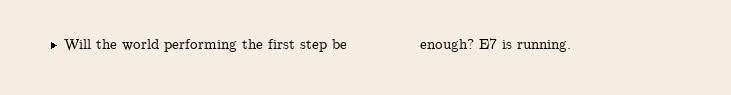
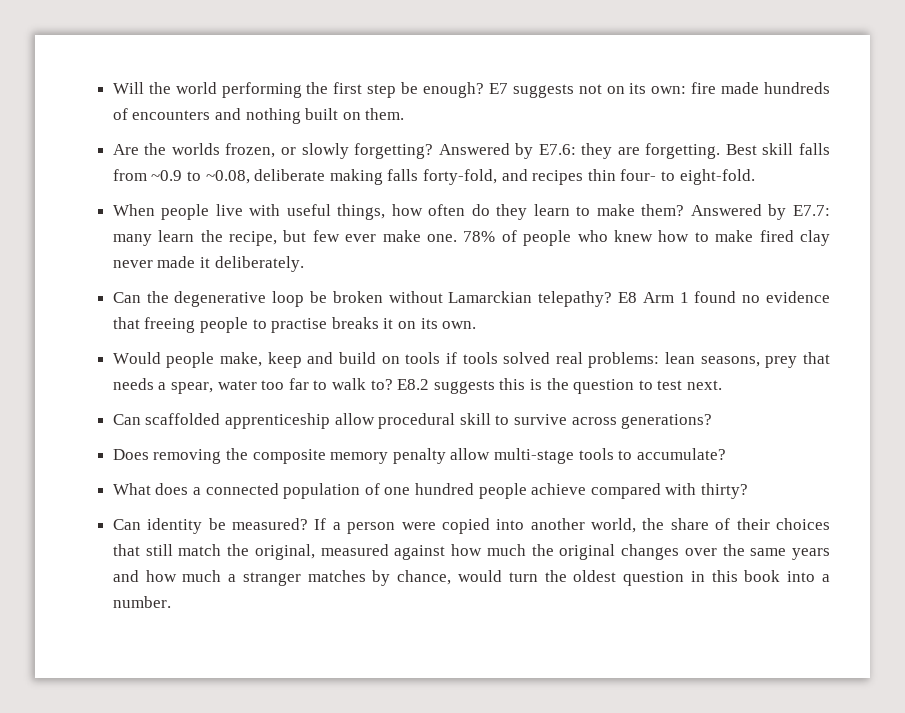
[502,40,572,52] is running. -> [512,82,831,98] [112,108,405,124] [112,143,830,159] [112,169,755,185] [112,204,830,220] [112,230,830,246] [112,256,304,272] [112,291,830,307] [112,317,477,333] [112,352,830,368] [112,378,722,394] [112,413,713,429] [112,448,726,464] [112,483,748,499] [112,518,830,534] [112,544,830,560] [112,570,830,586] [112,596,171,608] suggests not on its own: fire made hundreds of encounters and nothing built on them. // Are the worlds frozen, or slowly forgetting? Answered by E7.6: they are forgetting. Best skill falls from ~0.9 to ~0.08, deliberate making falls forty-fold, and recipes thin four- to eight-fold. // When people live with useful things, how often do they learn to make them? Answered by E7.7: many learn the recipe, but few ever make one. 78% of people who knew how to make fired clay never made it deliberately. // Can the degenerative loop be broken without Lamarckian telepathy? E8 Arm 1 found no evidence that freeing people to practise breaks it on its own. // Would people make, keep and build on tools if tools solved real problems: lean seasons, prey that needs a spear, water too far to walk to? E8.2 suggests this is the question to test next. // Can scaffolded apprenticeship allow procedural skill to survive across generations? // Does removing the composite memory penalty allow multi-stage tools to accumulate? // What does a connected population of one hundred people achieve compared with thirty? // Can identity be measured? If a person were copied into another world, the share of their choices that still match the original, measured against how much the original changes over the same years and how much a stranger matches by chance, would turn the oldest question in this book into a number.

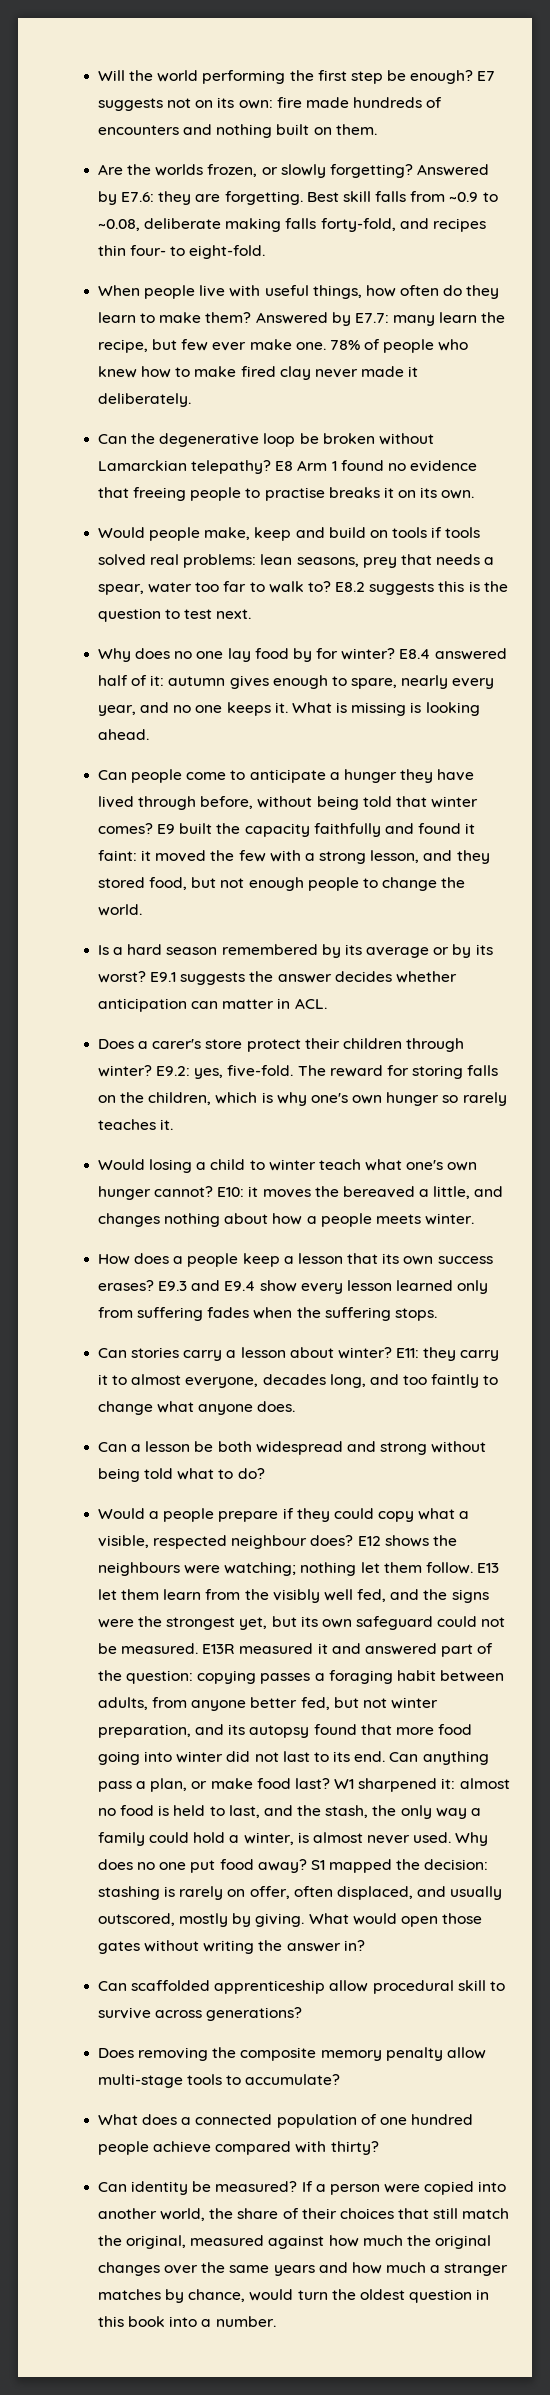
(722, 385) none -> [97,648,507,662] [97,675,495,689] [97,702,480,716] [97,729,149,740] [97,769,475,783] [97,796,479,810] [97,823,476,837] [97,850,490,864] [97,877,466,891] [97,904,142,916] [97,944,493,958] [97,971,457,985] [97,998,327,1012] [97,1038,465,1052] [97,1065,499,1079] [97,1092,507,1106] [97,1119,174,1130] [97,1159,478,1173] [97,1186,504,1200] [97,1213,475,1227] [97,1253,493,1267] [97,1280,489,1294] [97,1307,437,1321] [97,1347,500,1361] [97,1374,499,1388] [97,1401,296,1415] [97,1441,487,1455] [97,1468,265,1482] [97,1508,470,1522] [97,1535,457,1549] [97,1562,500,1576] [97,1589,489,1603] [97,1616,506,1630] [97,1643,494,1657] [97,1670,505,1684] [97,1697,439,1711] [97,1724,473,1738] [97,1751,489,1765] [97,1778,510,1792] [97,1805,482,1819] [97,1832,489,1846] [97,1859,489,1873] [97,1886,503,1900] [97,1913,483,1927] [97,1940,365,1954] // Why does no one lay food by for winter? E8.4 answered half of it: autumn gives enough to spare, nearly every year, and no one keeps it. What is missing is looking ahead. // Can people come to anticipate a hunger they have lived through before, without being told that winter comes? E9 built the capacity faithfully and found it faint: it moved the few with a strong lesson, and they stored food, but not enough people to change the world. // Is a hard season remembered by its average or by its worst? E9.1 suggests the answer decides whether anticipation can matter in ACL. // Does a carer's store protect their children through winter? E9.2: yes, five-fold. The reward for storing falls on the children, which is why one's own hunger so rarely teaches it. // Would losing a child to winter teach what one's own hunger cannot? E10: it moves the bereaved a little, and changes nothing about how a people meets winter. // How does a people keep a lesson that its own success erases? E9.3 and E9.4 show every lesson learned only from suffering fades when the suffering stops. // Can stories carry a lesson about winter? E11: they carry it to almost everyone, decades long, and too faintly to change what anyone does. // Can a lesson be both widespread and strong without being told what to do? // Would a people prepare if they could copy what a visible, respected neighbour does? E12 shows the neighbours were watching; nothing let them follow. E13 let them learn from the visibly well fed, and the signs were the strongest yet, but its own safeguard could not be measured. E13R measured it and answered part of the question: copying passes a foraging habit between adults, from anyone better fed, but not winter preparation, and its autopsy found that more food going into winter did not last to its end. Can anything pass a plan, or make food last? W1 sharpened it: almost no food is held to last, and the stash, the only way a family could hold a winter, is almost never used. Why does no one put food away? S1 mapped the decision: stashing is rarely on offer, often displaced, and usually outscored, mostly by giving. What would open those gates without writing the answer in?

